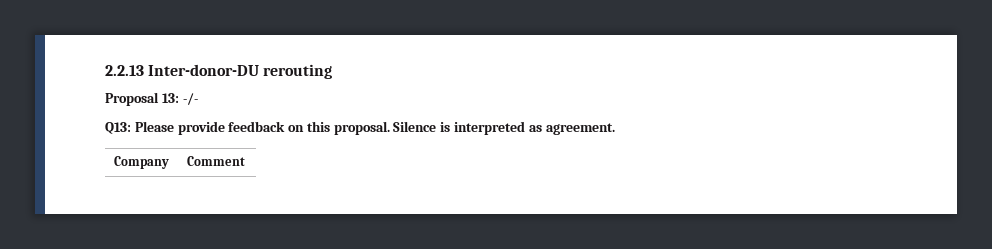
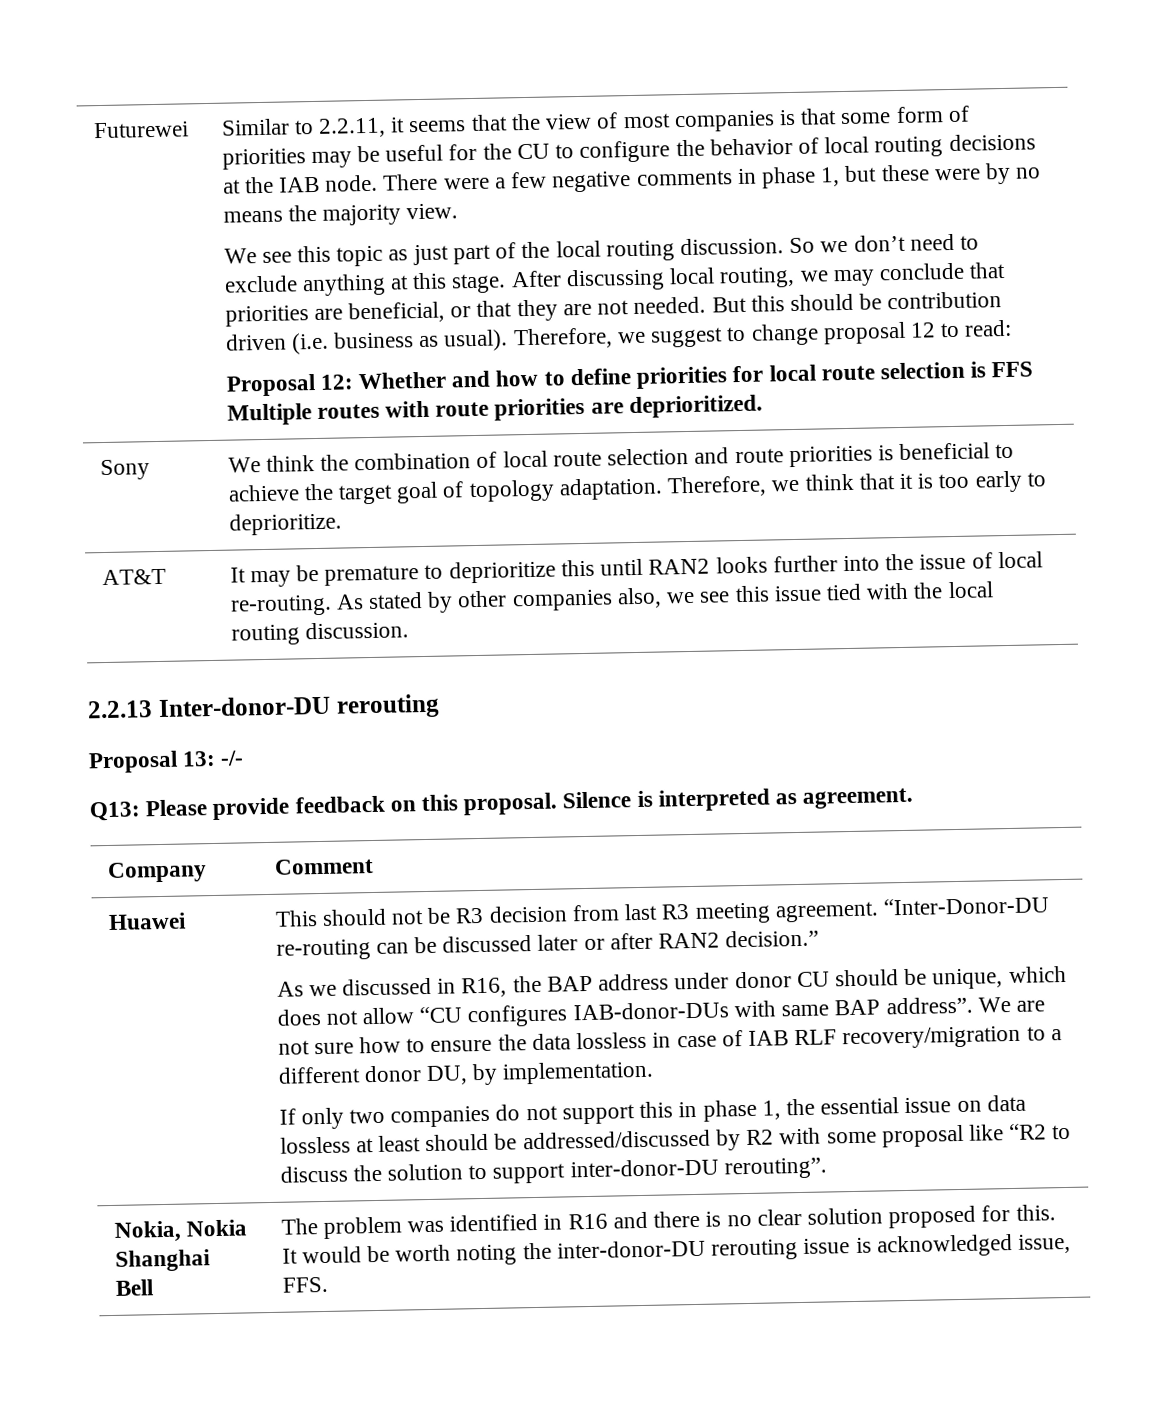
(105, 70) none -> [92,121,189,139] [220,105,970,138] [221,133,1036,170] [222,162,1042,194] [222,203,459,226] [223,233,979,267] [223,261,1007,297] [224,291,1003,327] [224,319,1013,355] [225,361,1034,397] [226,394,763,426] [99,459,150,481] [227,442,1015,473] [227,470,1046,505] [228,512,342,536] [101,568,166,586] [229,551,1043,588] [229,581,994,617] [230,621,409,646] Futurewei | Similar to 2.2.11, it seems that the view of most companies is that some form of priorities may be useful for the CU to configure the behavior of local routing decisions at the IAB node. There were a few negative comments in phase 1, but these were by no means the majority view. // We see this topic as just part of the local routing discussion. So we don’t need to exclude anything at this stage. After discussing local routing, we may conclude that priorities are beneficial, or that they are not needed. But this should be contribution driven (i.e. business as usual). Therefore, we suggest to change proposal 12 to read: // Proposal 12: Whether and how to define priorities for local route selection is FFS Multiple routes with route priorities are deprioritized. // Sony | We think the combination of local route selection and route priorities is beneficial to achieve the target goal of topology adaptation. Therefore, we think that it is too early to deprioritize. // AT&T | It may be premature to deprioritize this until RAN2 looks further into the issue of local re-routing. As stated by other companies also, we see this issue tied with the local routing discussion. //
(245, 161) none -> [107,912,187,930] [274,896,1049,927] [275,929,820,961] [276,965,1067,998] [276,996,1045,1028] [277,1025,1062,1055] [277,1060,655,1086] [278,1094,1026,1130] [279,1123,1072,1154] [279,1157,827,1184] [113,1219,247,1243] [114,1249,211,1272] [114,1279,154,1296] [280,1204,1056,1240] [281,1233,1071,1266] [281,1276,329,1293] // Huawei | This should not be R3 decision from last R3 meeting agreement. “Inter-Donor-DU re-routing can be discussed later or after RAN2 decision.” // As we discussed in R16, the BAP address under donor CU should be unique, which does not allow “CU configures IAB-donor-DUs with same BAP address”. We are not sure how to ensure the data lossless in case of IAB RLF recovery/migration to a different donor DU, by implementation. // If only two companies do not support this in phase 1, the essential issue on data lossless at least should be addressed/discussed by R2 with some proposal like “R2 to discuss the solution to support inter-donor-DU rerouting”. // Nokia, Nokia Shanghai Bell | The problem was identified in R16 and there is no clear solution proposed for this. It would be worth noting the inter-donor-DU rerouting issue is acknowledged issue, FFS.

